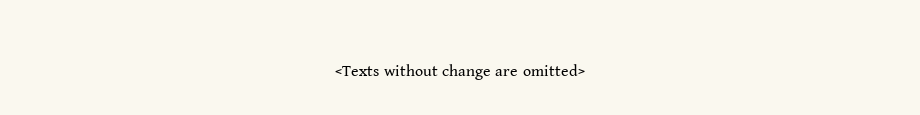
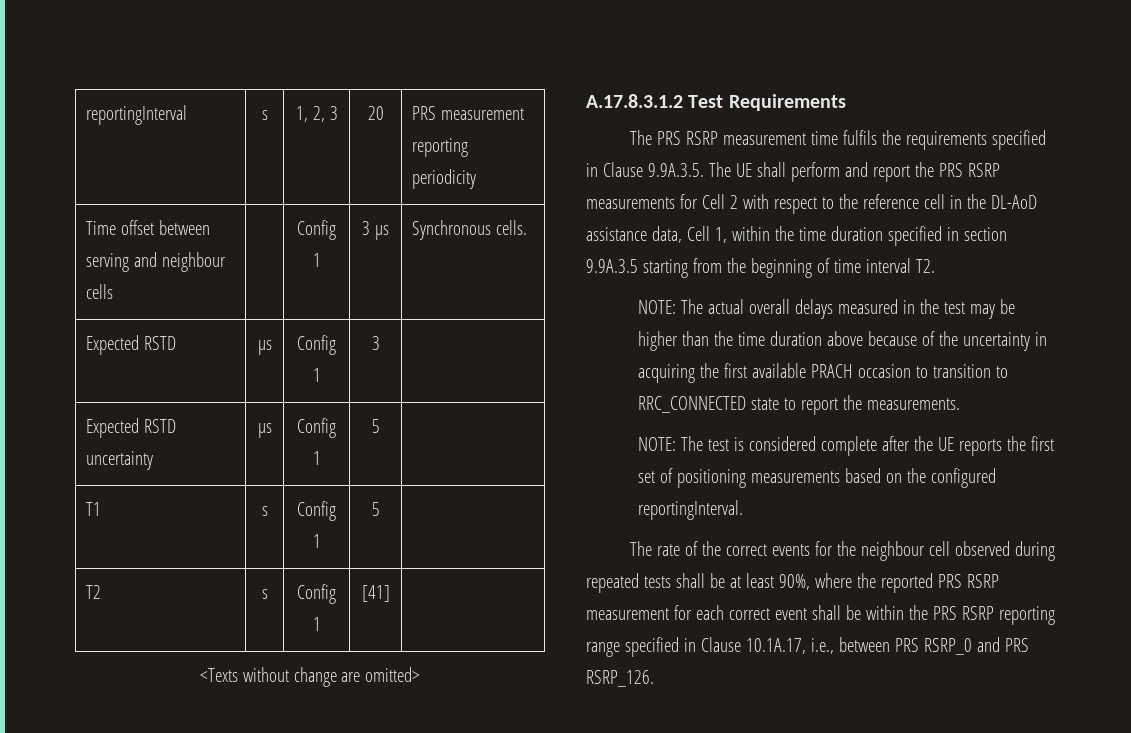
(335, 71) none -> [86,105,188,125] [261,110,268,120] [295,106,338,122] [367,106,384,120] [412,106,525,120] [412,138,469,157] [412,169,477,189] [86,220,211,235] [86,252,227,272] [86,284,114,299] [297,220,336,240] [312,253,321,267] [362,221,389,240] [412,220,528,240] [86,335,177,355] [257,340,272,355] [297,335,336,355] [312,368,321,382] [371,336,380,350] [86,418,177,438] [86,451,154,470] [257,423,272,438] [297,418,336,438] [312,451,321,465] [371,419,380,433] [86,502,102,516] [261,506,268,516] [297,501,336,521] [312,534,321,548] [371,502,380,516] [86,585,102,599] [261,589,268,599] [297,584,336,604] [312,617,321,631] [361,585,390,602] reportingInterval | s | 1, 2, 3 | 20 | PRS measurement reporting periodicity // Time offset between serving and neighbour cells | | Config 1 | 3 μs | Synchronous cells. // Expected RSTD | μs | Config 1 | 3 | // Expected RSTD uncertainty | μs | Config 1 | 5 | // T1 | s | Config 1 | 5 | // T2 | s | Config 1 | [41] | //
(585, 70) none -> [586,94,846,111] [630,130,1047,150] [586,162,1000,182] [586,194,1037,214] [586,226,1007,246] [586,258,935,278] [637,299,1015,319] [637,331,1047,351] [637,363,1008,383] [637,395,960,415] [637,436,1054,456] [637,468,996,488] [637,500,743,520] [630,541,1056,561] [586,573,999,593] [586,605,1055,625] [586,637,1029,657] [586,670,654,687] // A.17.8.3.1.2 Test Requirements // The PRS RSRP measurement time fulfils the requirements specified in Clause 9.9A.3.5. The UE shall perform and report the PRS RSRP measurements for Cell 2 with respect to the reference cell in the DL-AoD assistance data, Cell 1, within the time duration specified in section 9.9A.3.5 starting from the beginning of time interval T2. // NOTE: The actual overall delays measured in the test may be higher than the time duration above because of the uncertainty in acquiring the first available PRACH occasion to transition to RRC_CONNECTED state to report the measurements. // NOTE: The test is considered complete after the UE reports the first set of positioning measurements based on the configured reportingInterval. // The rate of the correct events for the neighbour cell observed during repeated tests shall be at least 90%, where the reported PRS RSRP measurement for each correct event shall be within the PRS RSRP reporting range specified in Clause 10.1A.17, i.e., between PRS RSRP_0 and PRS RSRP_126.

